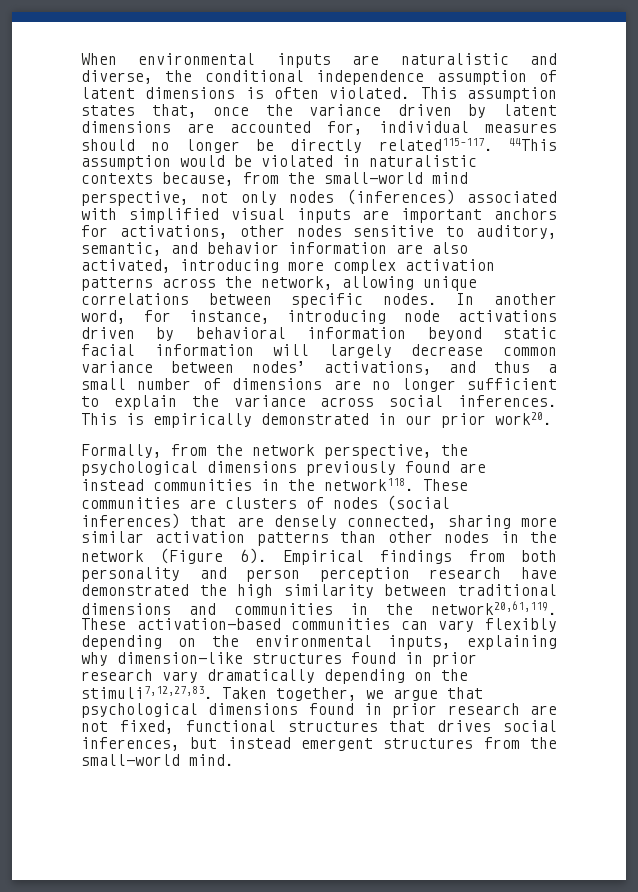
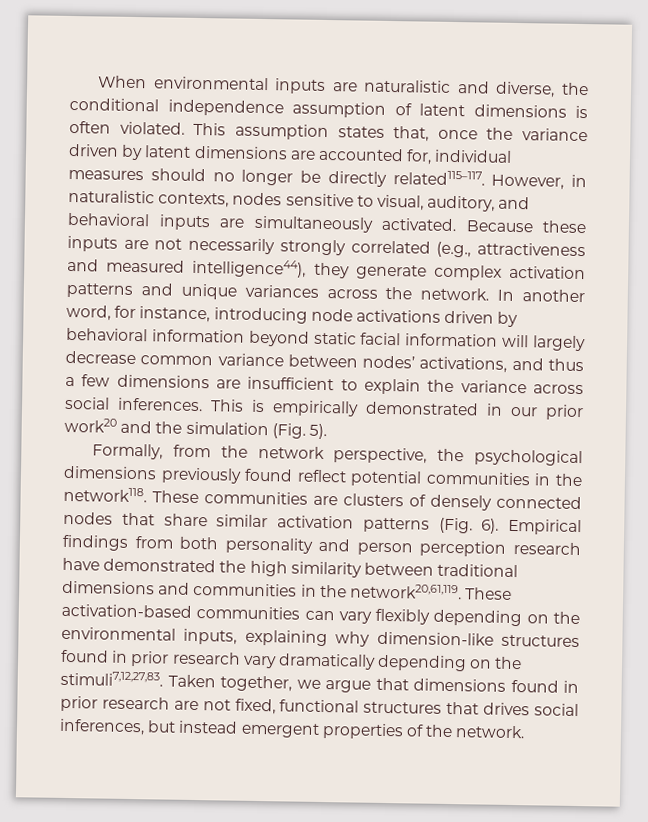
[509,138,557,151] [81,155,477,170] [81,172,468,186] [81,189,557,206] [81,208,557,223] [81,225,557,239] [81,242,468,256] [81,259,495,274] [81,276,477,291] [81,293,437,308] 44This assumption would be violated in naturalistic contexts because, from the small-world mind perspective, not only nodes (inferences) associated with simplified visual inputs are important anchors for activations, other nodes sensitive to auditory, semantic, and behavior information are also activated, introducing more complex activation patterns across the network, allowing unique correlations between specific nodes. -> [491,174,587,190] [68,189,531,212] [67,212,587,234] [67,235,586,258] [67,258,586,281] [66,282,490,301] However, in naturalistic contexts, nodes sensitive to visual, auditory, and behavioral inputs are simultaneously activated. Because these inputs are not necessarily strongly correlated (e.g., attractiveness and measured intelligence44), they generate complex activation patterns and unique variances across the network.
[81,378,557,392] small number of dimensions are no longer sufficient -> [81,374,335,391] few dimensions are insufficient
[495,412,552,425] work20. -> [64,417,327,440] work20 and the simulation (Fig. 5).
[459,463,486,473] [81,479,144,491] are instead -> [296,469,423,487] reflect potential
[333,495,450,511] [81,513,557,529] [81,531,557,546] [81,548,224,564] nodes (social inferences) that are densely connected, sharing more similar activation patterns than other nodes in the network (Figure -> [430,494,582,511] [63,511,473,534] densely connected nodes that share similar activation patterns (Fig.
[81,703,198,718] psychological -> (409, 684) none
[383,737,557,749] [81,754,234,766] structures from the small-world mind. -> [321,723,526,740] properties of the network.

